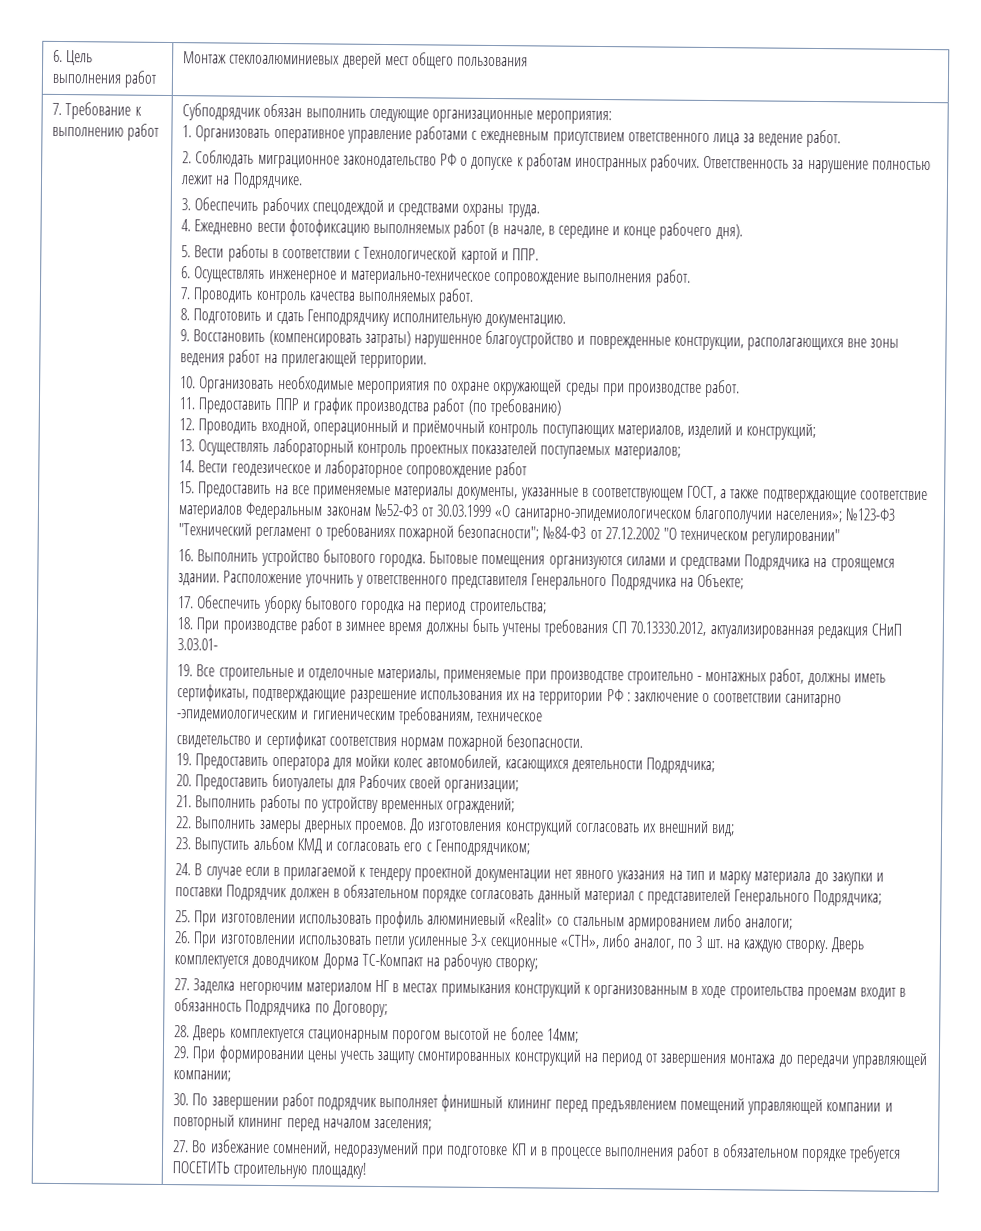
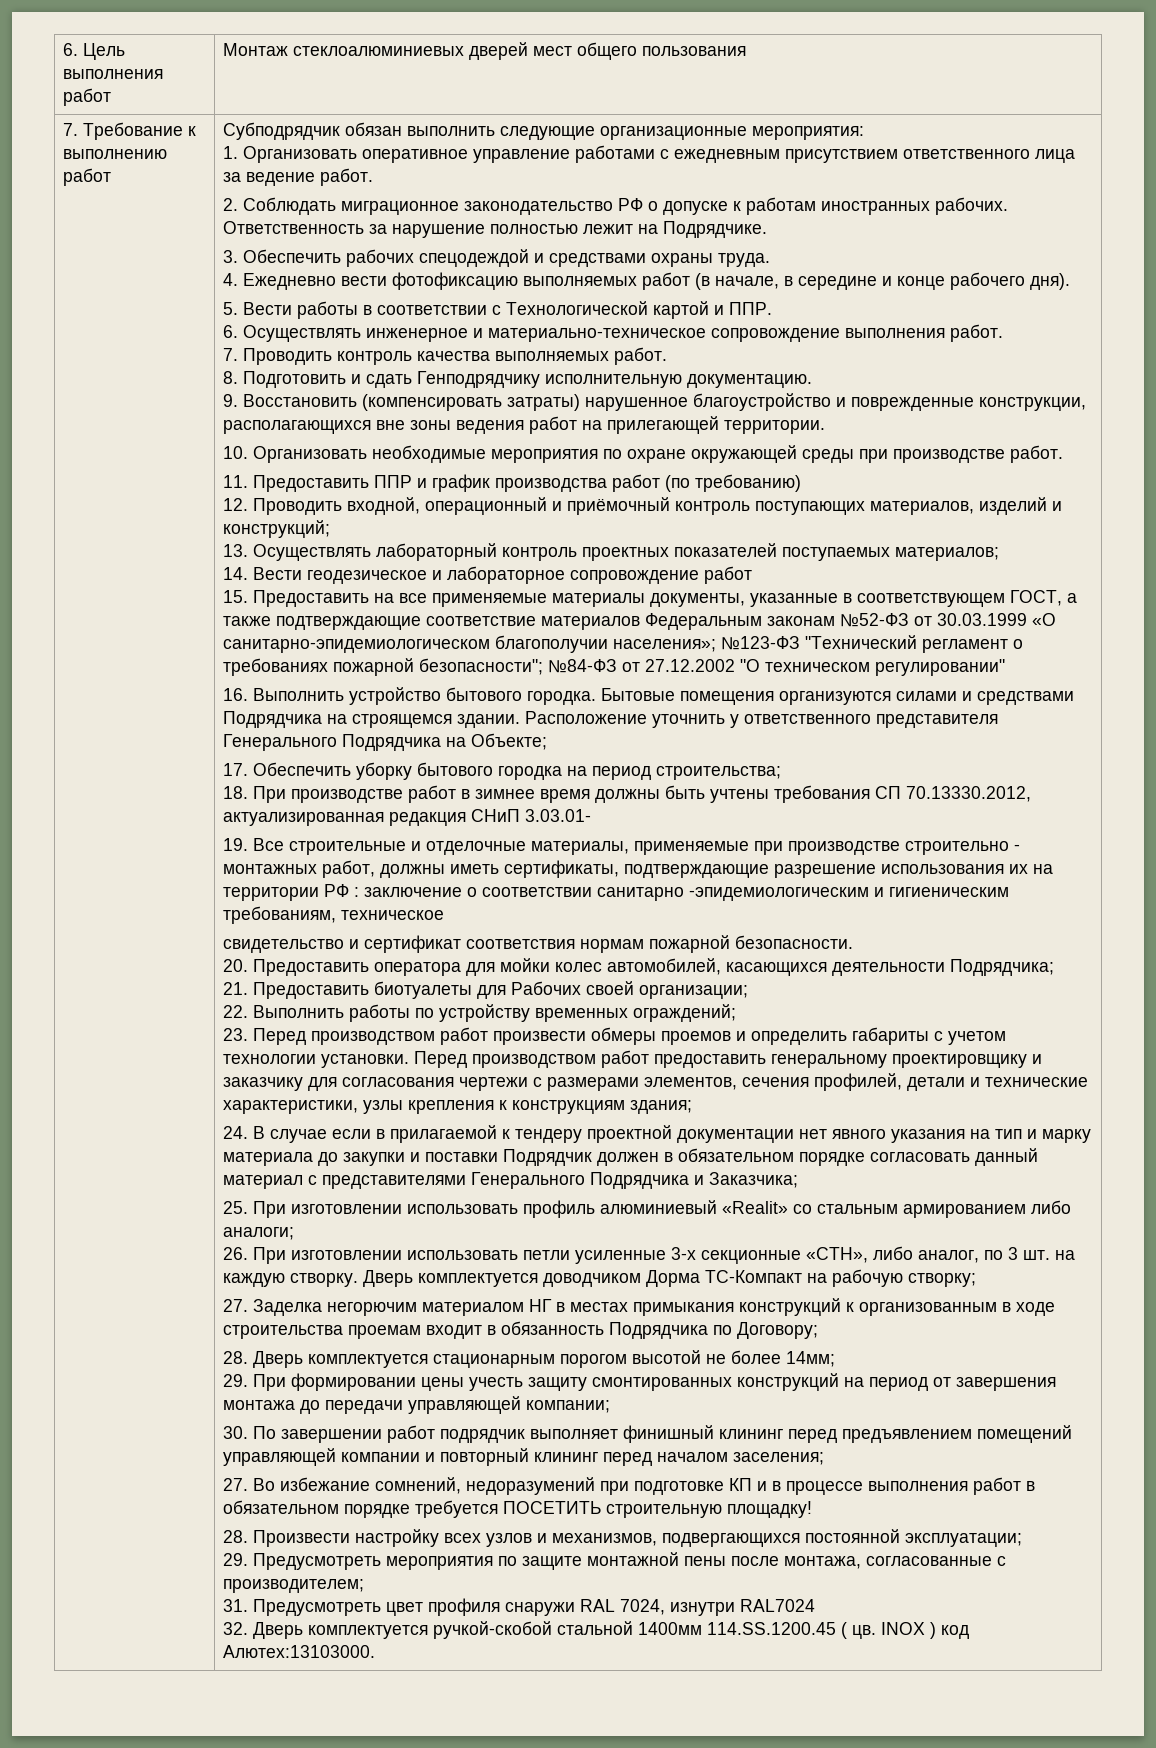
[176,753,193,766] 19. -> [223,959,249,972] 20.
[176,774,193,787] 20. -> [223,982,249,995] 21.
[176,795,193,808] 21. -> [223,1005,249,1018] 22.
[176,816,736,837] [175,836,530,857] 22. Выполнить замеры дверных проемов. До изготовления конструкций согласовать их внешний вид; // 23. Выпустить альбом КМД и согласовать его с Генподрядчиком; -> [223,1027,1007,1045] [223,1050,1043,1068] [223,1073,1089,1091] [223,1100,693,1114] 23. Перед производством работ произвести обмеры проемов и определить габариты с учетом технологии установки. Перед производством работ предоставить генеральному проектировщику и заказчику для согласования чертежи с размерами элементов, сечения профилей, детали и технические характеристики, узлы крепления к конструкциям здания;
[647,888,883,907] представителей Генерального Подрядчика; -> [322,1172,799,1189] представителями Генерального Подрядчика и Заказчика;
(367, 1170) none -> [223,1529,1023,1547] [223,1552,1007,1570] [223,1579,365,1593] [223,1598,816,1616] [223,1621,970,1639] [223,1645,376,1658] // 28. Произвести настройку всех узлов и механизмов, подвергающихся постоянной эксплуатации; // 29. Предусмотреть мероприятия по защите монтажной пены после монтажа, согласованные с производителем; // 31. Предусмотреть цвет профиля снаружи RAL 7024, изнутри RAL7024 // 32. Дверь комплектуется ручкой-скобой стальной 1400мм 114.SS.1200.45 ( цв. INOX ) код Алютех:13103000.

